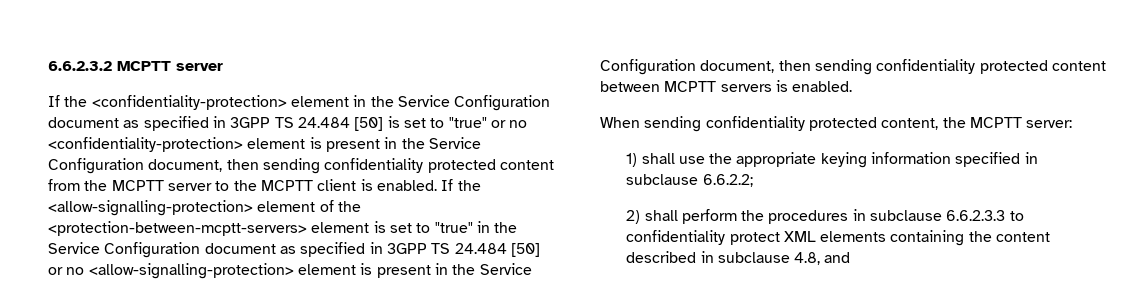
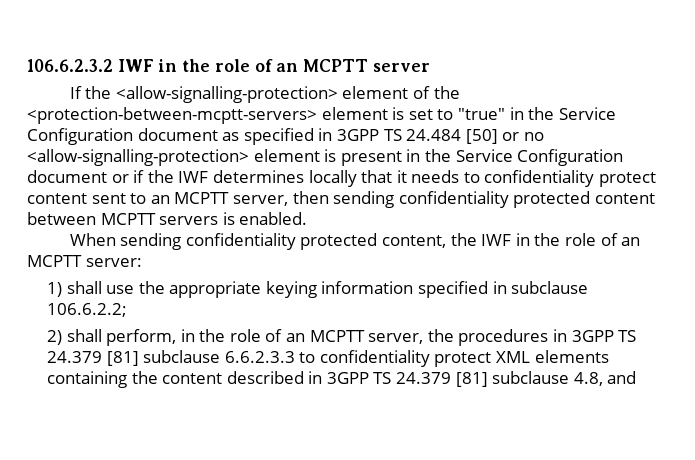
[48,61,223,71] [48,95,551,111] [48,116,528,131] [48,137,481,152] [48,158,554,174] [48,179,437,191] 6.6.2.3.2 MCPTT server // If the <confidentiality-protection> element in the Service Configuration document as specified in 3GPP TS 24.484 [50] is set to "true" or no <confidentiality-protection> element is present in the Service Configuration document, then sending confidentiality protected content from the MCPTT server to the MCPTT client is enabled. -> [27,59,430,72] 106.6.2.3.2 IWF in the role of an MCPTT server //
[700,60,775,73] document, -> [27,170,657,187] [27,192,288,206] document or if the IWF determines locally that it needs to confidentiality protect content sent to an MCPTT server,
(966, 122) none -> [481,233,641,246] IWF in the role of an
[702,174,753,187] 6.6.2.2; -> [46,303,127,317] 106.6.2.2;
[681,209,866,224] perform the procedures in -> [106,329,637,346] [46,351,139,366] perform, in the role of an MCPTT server, the procedures in 3GPP TS 24.379 [81]
(714, 257) none -> [326,372,488,387] 3GPP TS 24.379 [81]

